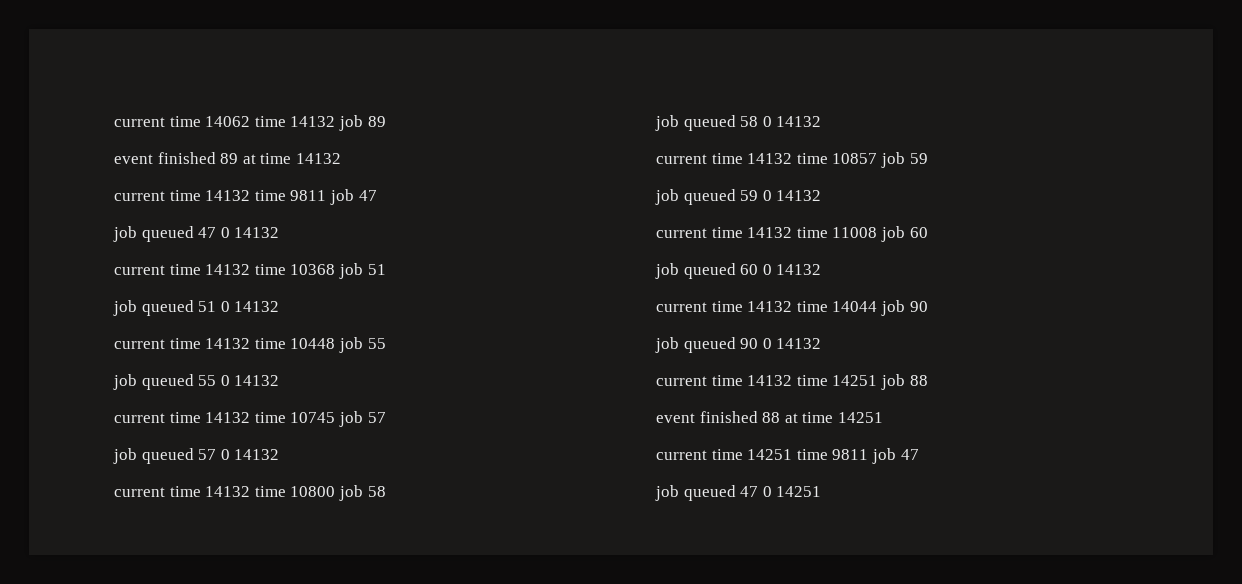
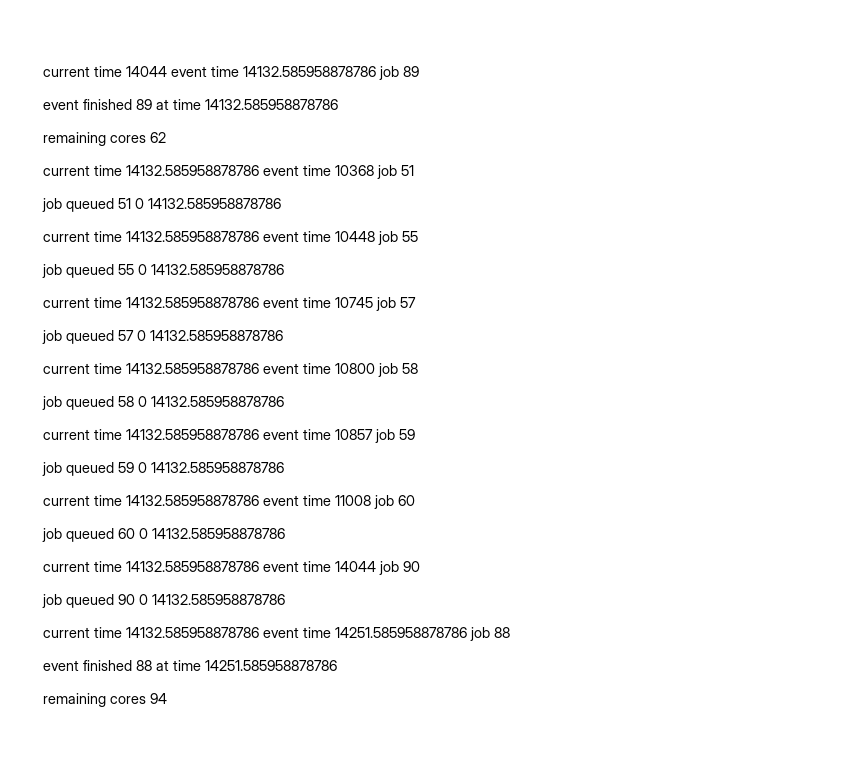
[114,116,336,127] current time 14062 time 14132 -> [43,66,376,77] current time 14044 event time 14132.585958878786
[295,153,341,164] [114,189,377,205] [113,226,280,242] [114,264,251,275] 14132 // current time 14132 time 9811 job 47 // job queued 47 0 14132 // current time 14132 -> [205,99,338,110] [43,132,166,146] [43,165,299,176] 14132.585958878786 // remaining cores 62 // current time 14132.585958878786 event
[234,301,280,312] [114,338,251,349] 14132 // current time 14132 -> [148,198,281,209] [43,231,299,242] 14132.585958878786 // current time 14132.585958878786 event
[234,375,280,386] [114,412,251,423] 14132 // current time 14132 -> [151,264,284,275] [43,297,299,308] 14132.585958878786 // current time 14132.585958878786 event
[234,449,280,460] [114,486,251,497] 14132 // current time 14132 -> [150,330,283,341] [43,363,299,374] 14132.585958878786 // current time 14132.585958878786 event
[776,116,822,127] [656,153,793,164] 14132 // current time 14132 -> [151,396,284,407] [43,429,299,440] 14132.585958878786 // current time 14132.585958878786 event
[776,190,822,201] [656,227,793,238] 14132 // current time 14132 -> [151,462,284,473] [43,495,299,506] 14132.585958878786 // current time 14132.585958878786 event
[776,264,822,275] [656,301,793,312] 14132 // current time 14132 -> [152,528,285,539] [43,561,299,572] 14132.585958878786 // current time 14132.585958878786 event
[776,338,822,349] [656,375,878,386] 14132 // current time 14132 time 14251 -> [152,594,285,605] [43,627,467,638] 14132.585958878786 // current time 14132.585958878786 event time 14251.585958878786
[837,412,883,423] [656,448,919,464] [655,485,822,501] 14251 // current time 14251 time 9811 job 47 // job queued 47 0 14251 -> [205,660,337,671] [43,693,167,707] 14251.585958878786 // remaining cores 94

